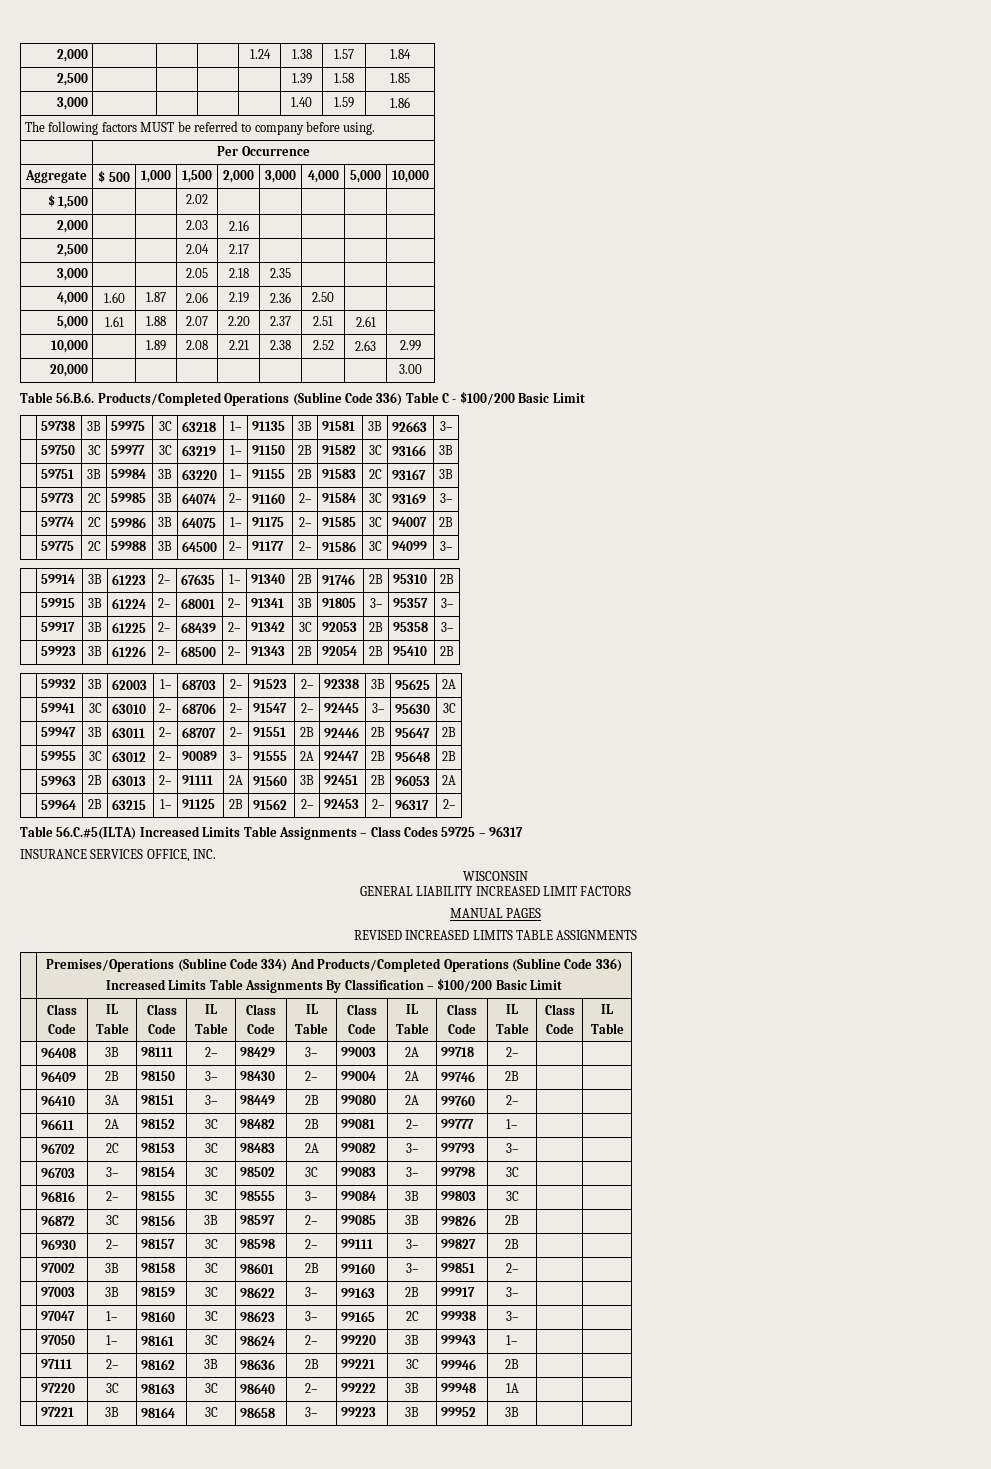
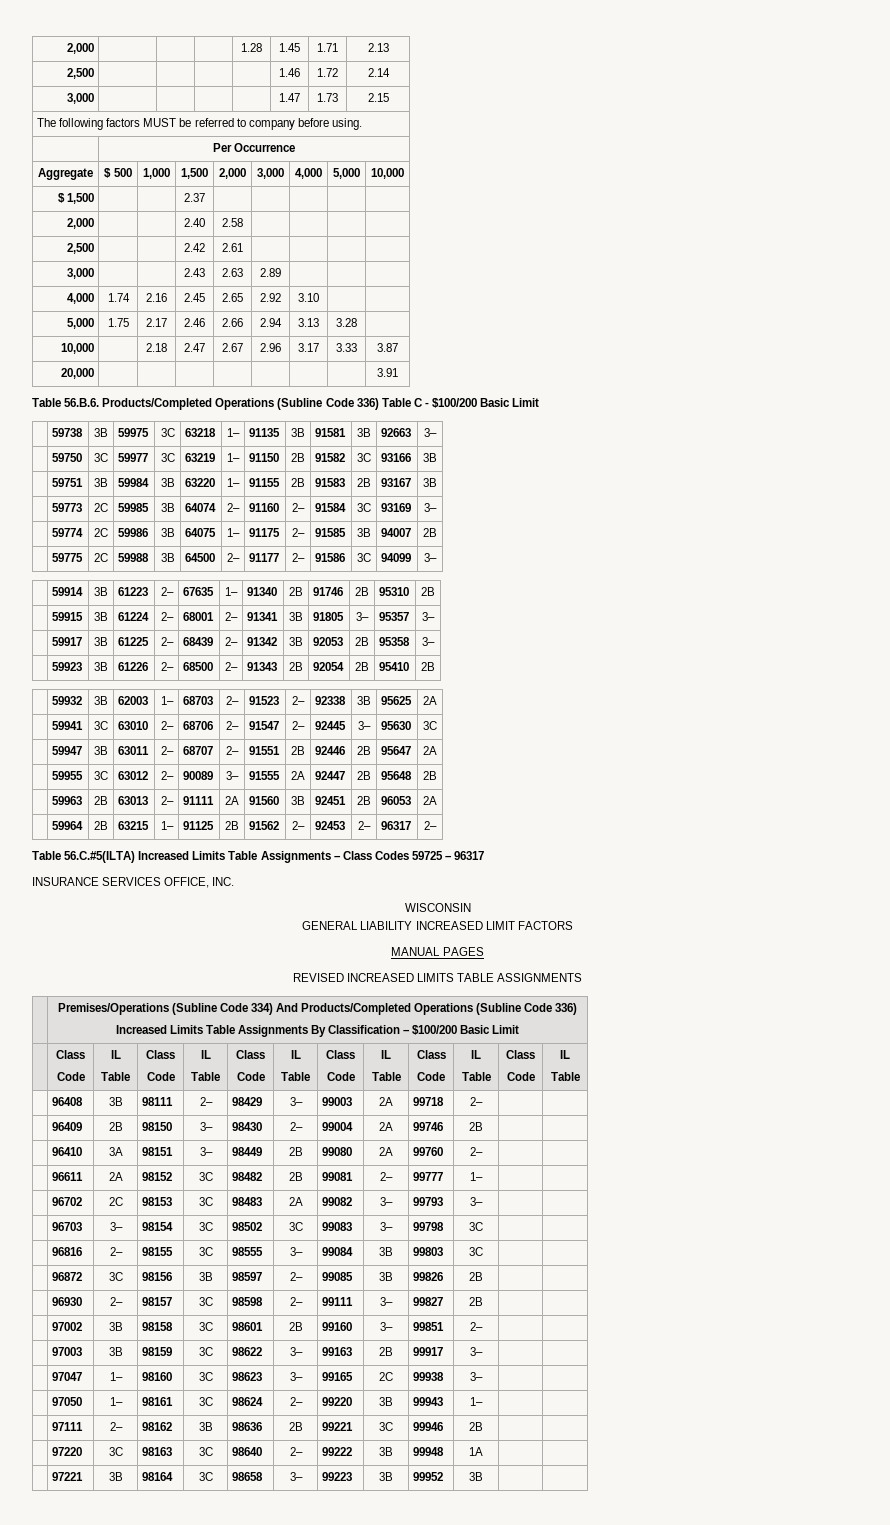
[249,49,271,59] [291,49,312,59] [334,49,354,59] [390,49,411,59] [56,73,88,86] [291,73,312,84] [334,73,354,83] [390,73,410,83] [56,97,88,110] [291,97,312,107] [334,97,354,108] [390,97,410,108] 1.24 | 1.38 | 1.57 | 1.84 // 2,500 | | | | | 1.39 | 1.58 | 1.85 // 3,000 | | | | | 1.40 | 1.59 | 1.86 -> [241,43,262,52] [279,43,300,52] [317,43,338,52] [367,43,389,52] [66,68,94,79] [279,68,300,77] [317,68,338,77] [367,68,390,77] [66,93,94,104] [279,93,300,102] [317,93,338,102] [367,93,389,102] 1.28 | 1.45 | 1.71 | 2.13 // 2,500 | | | | | 1.46 | 1.72 | 2.14 // 3,000 | | | | | 1.47 | 1.73 | 2.15
[186,194,208,204] [56,220,88,233] [186,220,208,230] [228,220,249,231] [56,244,88,257] [186,244,209,254] [228,244,249,254] [56,268,88,281] [186,268,208,278] [228,268,249,278] [270,268,291,278] [56,292,88,305] [103,292,125,303] [146,292,166,302] [186,292,208,303] [228,292,249,303] [270,292,291,303] [312,292,334,302] [56,316,88,329] [104,316,124,327] [146,316,166,326] [186,316,208,326] [227,316,250,326] [270,316,291,326] [313,316,333,326] [355,316,376,327] [50,340,88,353] [146,340,166,351] [186,340,208,350] [228,340,249,350] [270,340,291,350] [312,340,334,350] [355,340,376,351] [400,340,421,351] 2.02 | | | | | // 2,000 | | | 2.03 | 2.16 | | | | // 2,500 | | | 2.04 | 2.17 | | | | // 3,000 | | | 2.05 | 2.18 | 2.35 | | | // 4,000 | 1.60 | 1.87 | 2.06 | 2.19 | 2.36 | 2.50 | | // 5,000 | 1.61 | 1.88 | 2.07 | 2.20 | 2.37 | 2.51 | 2.61 | // 10,000 | | 1.89 | 2.08 | 2.21 | 2.38 | 2.52 | 2.63 | 2.99 -> [184,193,205,202] [66,218,94,229] [184,218,205,227] [222,218,243,227] [66,243,94,254] [184,243,205,252] [222,243,243,252] [66,268,94,279] [184,268,205,277] [222,268,243,277] [260,268,281,277] [66,293,94,304] [107,293,130,302] [146,293,167,302] [184,293,205,302] [222,293,243,302] [260,293,281,302] [298,293,319,302] [66,318,94,329] [107,318,129,327] [146,318,167,327] [184,318,205,327] [222,318,243,327] [260,318,282,327] [298,318,319,327] [336,318,357,327] [60,343,94,354] [146,343,167,352] [184,343,205,352] [222,343,243,352] [260,343,281,352] [298,343,319,352] [336,343,357,352] [377,343,398,352] 2.37 | | | | | // 2,000 | | | 2.40 | 2.58 | | | | // 2,500 | | | 2.42 | 2.61 | | | | // 3,000 | | | 2.43 | 2.63 | 2.89 | | | // 4,000 | 1.74 | 2.16 | 2.45 | 2.65 | 2.92 | 3.10 | | // 5,000 | 1.75 | 2.17 | 2.46 | 2.66 | 2.94 | 3.13 | 3.28 | // 10,000 | | 2.18 | 2.47 | 2.67 | 2.96 | 3.17 | 3.33 | 3.87
[399,364,422,374] 3.00 -> [377,368,398,377] 3.91
[368,469,382,479] 2C -> [357,478,371,487] 2B
[368,517,382,527] 3C -> [357,528,371,537] 3B
[298,622,312,632] 3C -> [289,637,303,646] 3B
[442,727,456,737] 2B -> [423,746,437,755] 2A

